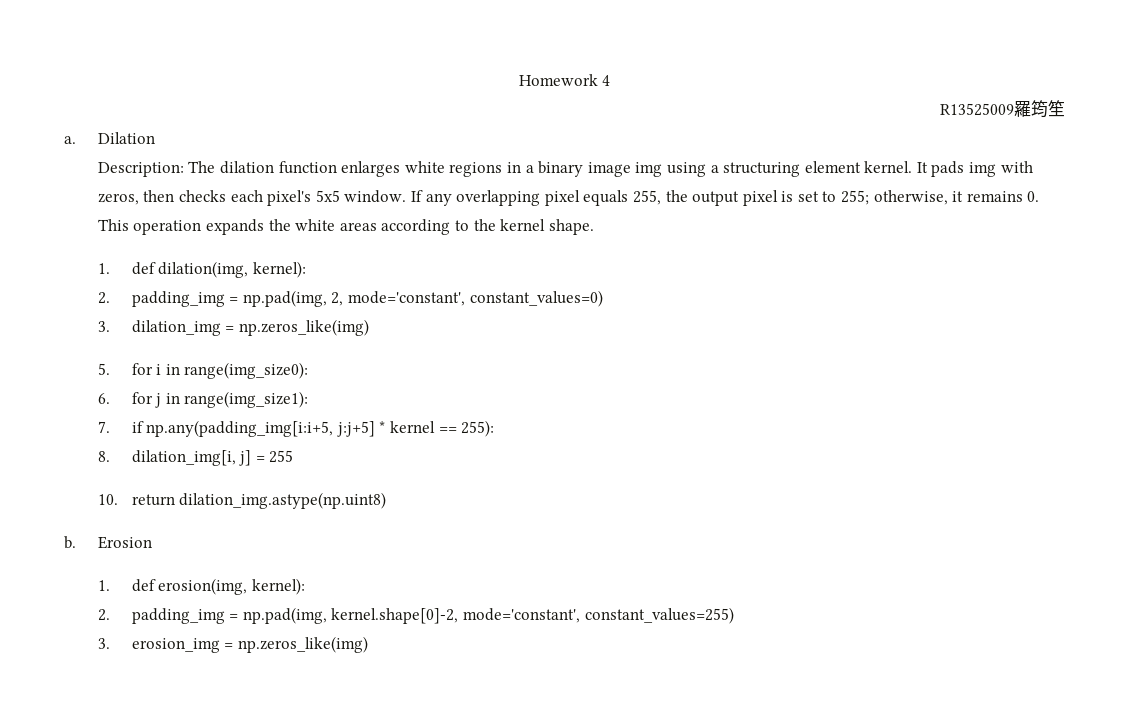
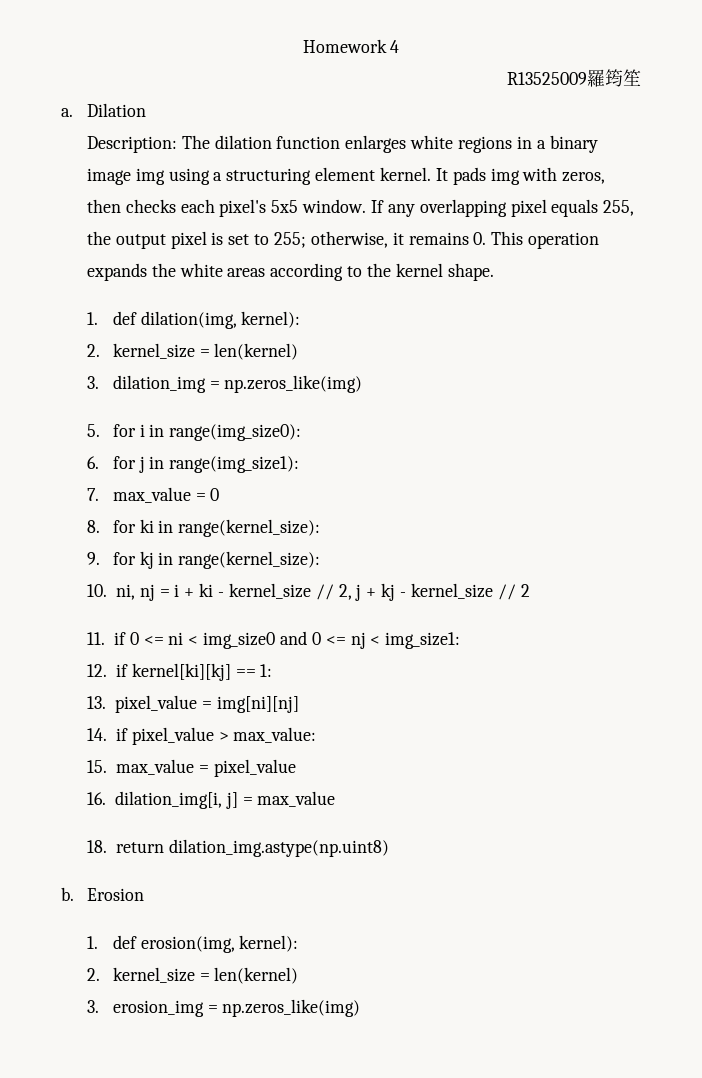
[131,290,603,307] padding_img = np.pad(img, 2, mode='constant', constant_values=0) -> [112,343,299,360] kernel_size = len(kernel)
[131,420,495,437] [97,451,110,462] if np.any(padding_img[i:i+5, j:j+5] * kernel == 255): // 8. -> [112,487,220,503] [86,519,321,537] [86,551,321,569] [86,583,530,601] [86,631,461,649] [86,663,273,681] [86,695,299,713] [86,727,317,745] [86,759,296,777] [86,792,106,805] max_value = 0 // 8. for ki in range(kernel_size): // 9. for kj in range(kernel_size): // 10. ni, nj = i + ki - kernel_size // 2, j + kj - kernel_size // 2 // 11. if 0 <= ni < img_size0 and 0 <= nj < img_size1: // 12. if kernel[ki][kj] == 1: // 13. pixel_value = img[ni][nj] // 14. if pixel_value > max_value: // 15. max_value = pixel_value // 16.
[269,450,294,463] [97,494,118,505] 255 // 10. -> [257,791,336,807] [86,840,107,853] max_value // 18.
[131,607,734,624] padding_img = np.pad(img, kernel.shape[0]-2, mode='constant', constant_values=255) -> [112,967,299,984] kernel_size = len(kernel)

